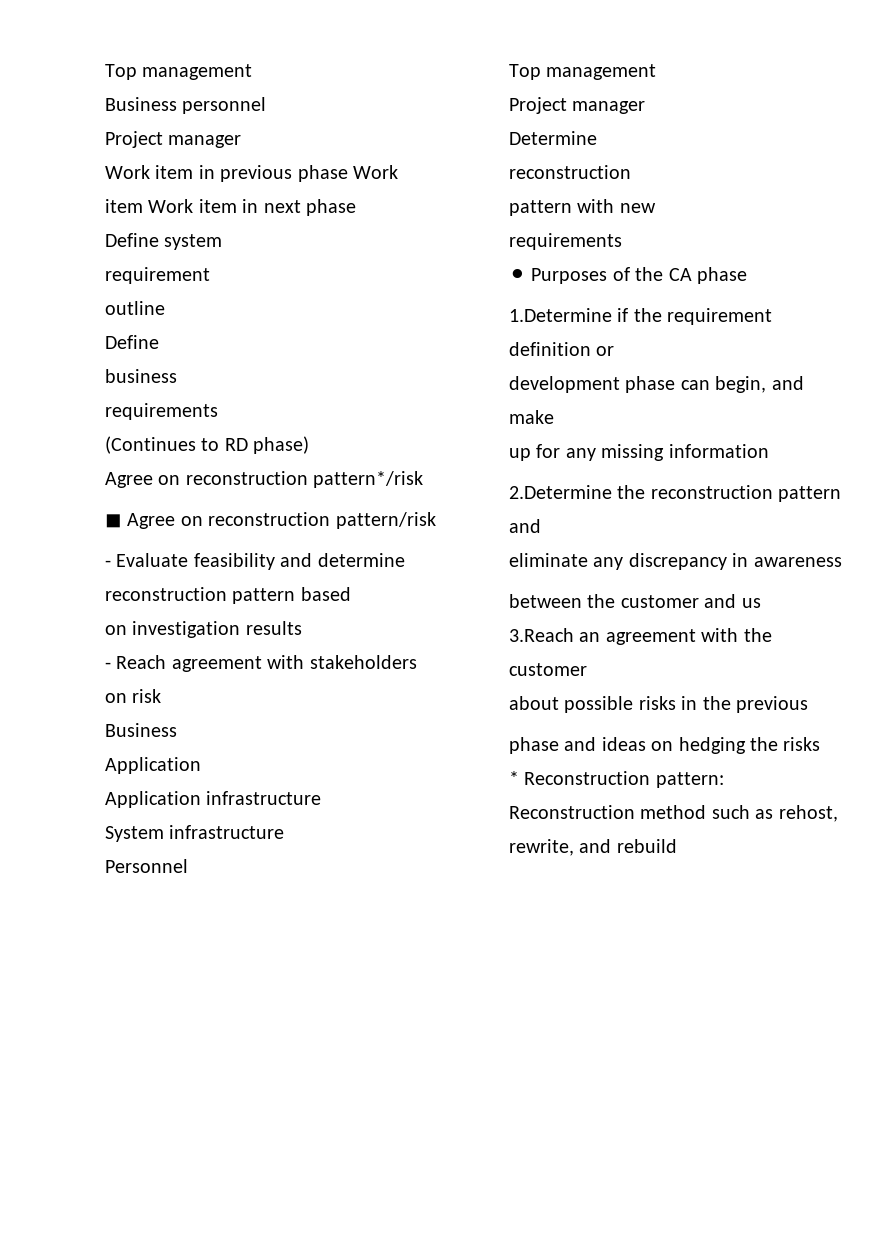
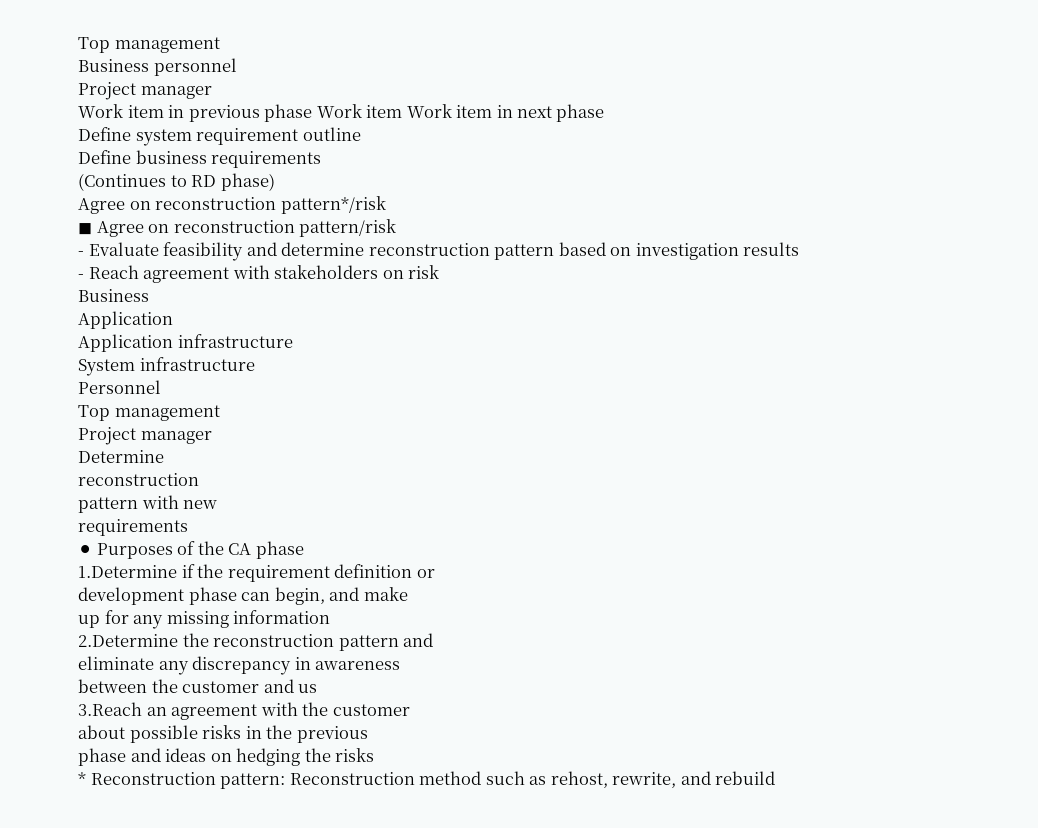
[104,267,210,284] // requirement // -> [196,128,299,145] requirement
(159, 342) // -> (132, 157) none
(177, 376) // -> (207, 157) none
(351, 594) // -> (606, 249) none

